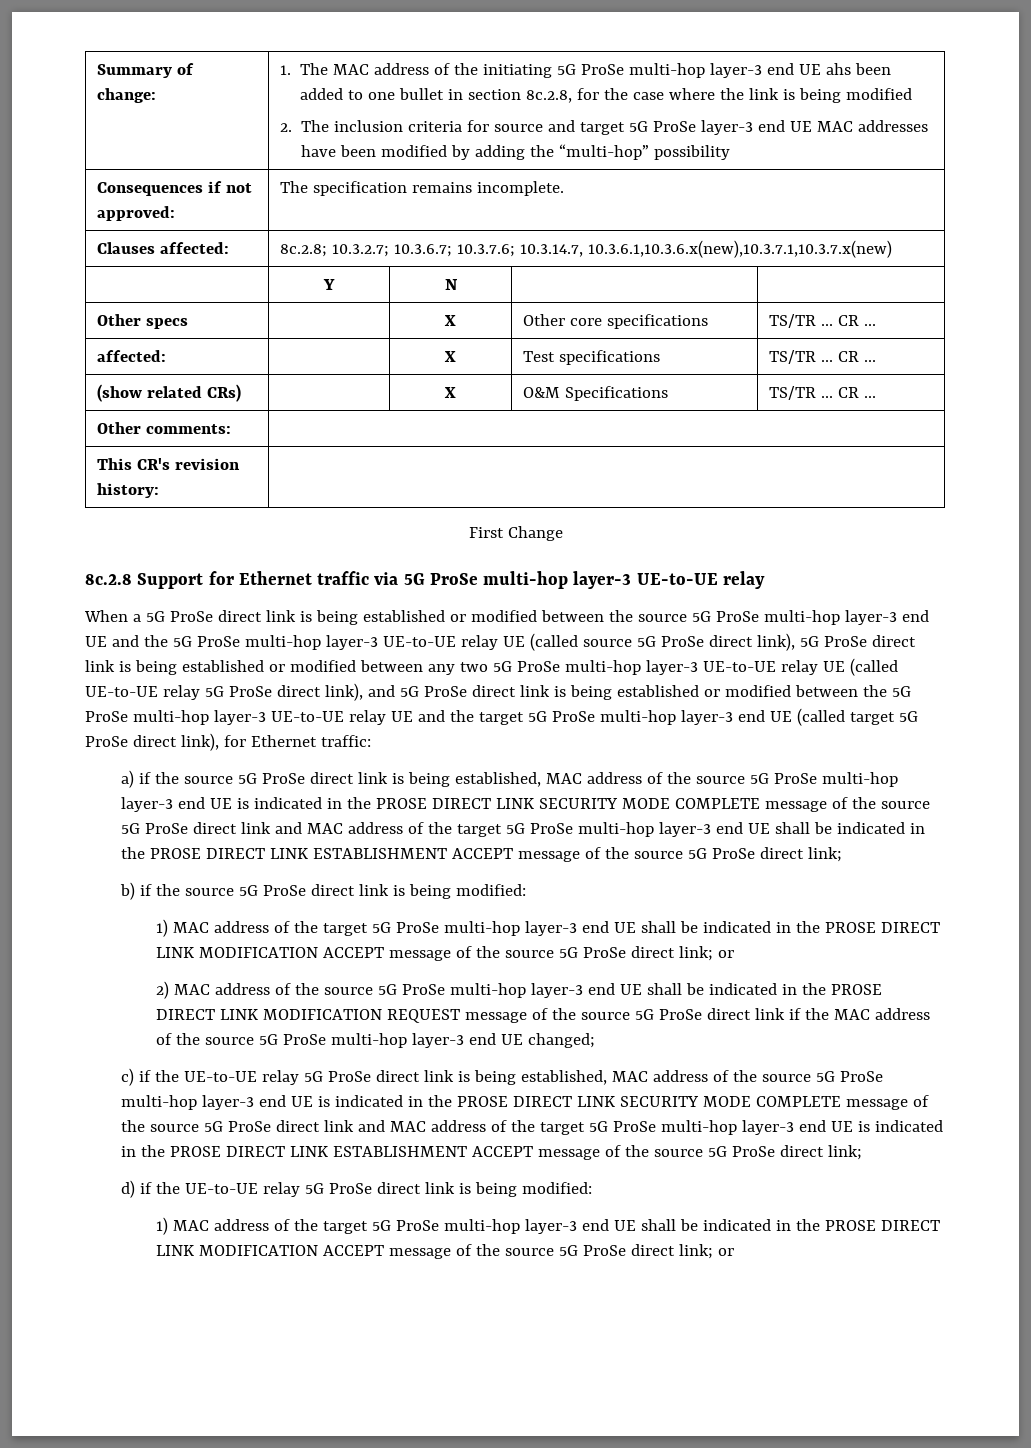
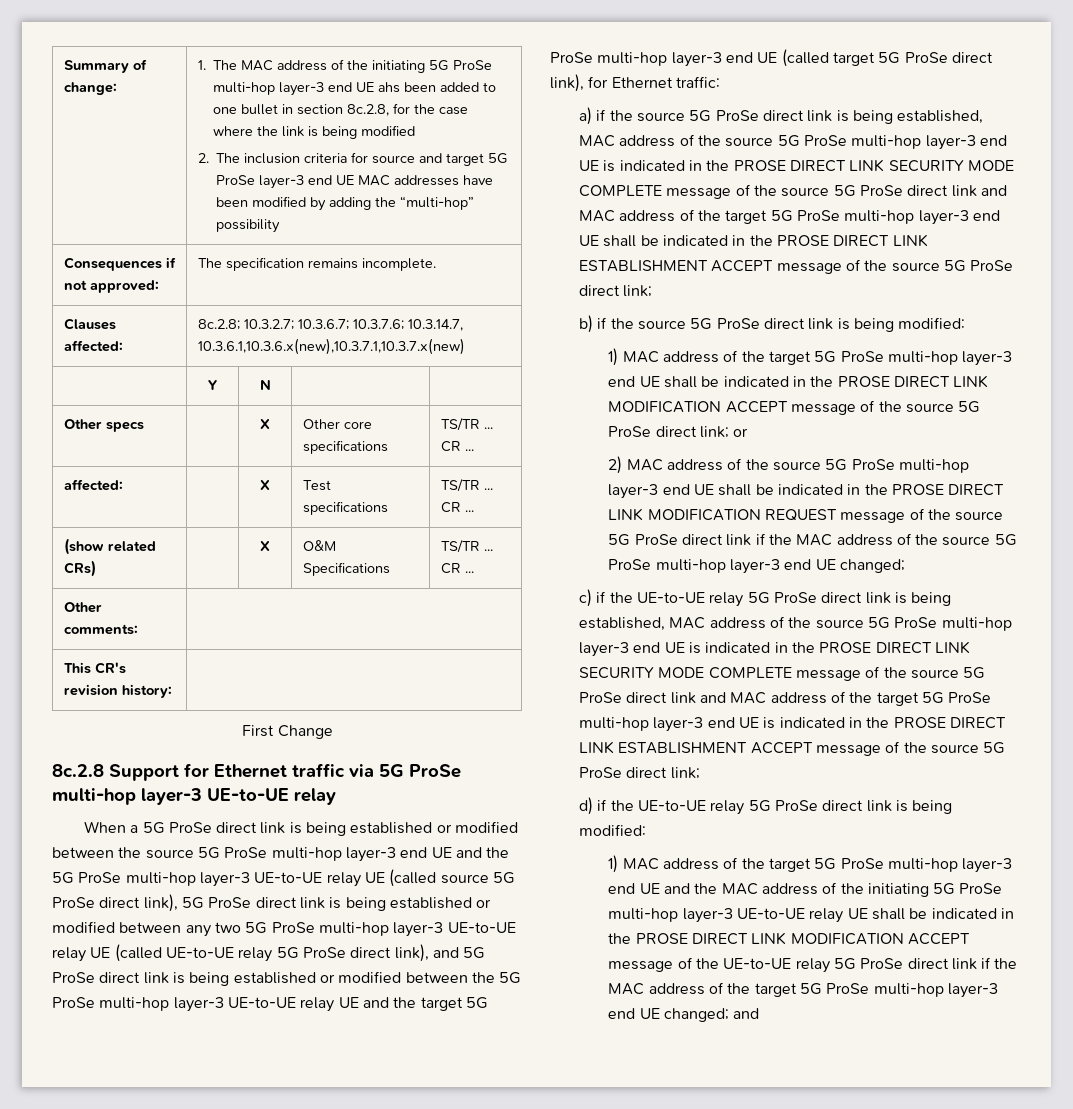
(637, 1225) none -> [663,882,1003,897] [608,908,868,923] and the MAC address of the initiating 5G ProSe multi-hop layer-3 UE-to-UE relay UE
[505,1244,735,1259] source 5G ProSe direct link; or -> [723,957,1018,973] [608,982,998,998] [608,1008,760,1022] UE-to-UE relay 5G ProSe direct link if the MAC address of the target 5G ProSe multi-hop layer-3 end UE changed; and

